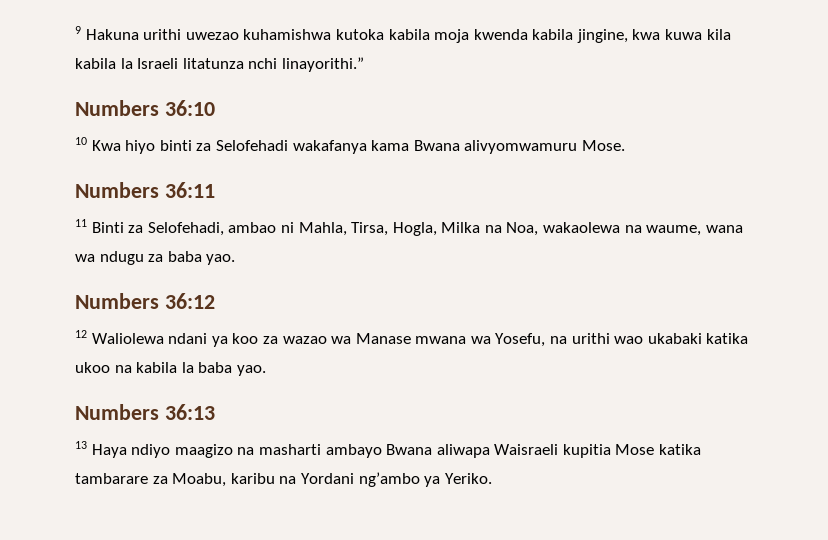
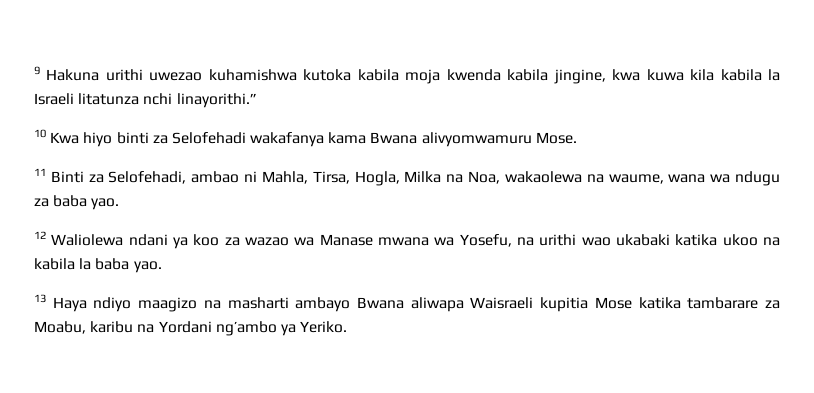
[75,100,215,116] // Numbers 36:10 -> (257, 100) none
[75,182,215,198] // Numbers 36:11 -> (577, 138) none
[75,293,215,309] // Numbers 36:12 -> (120, 204) none
[75,404,215,420] // Numbers 36:13 -> (162, 267) none

